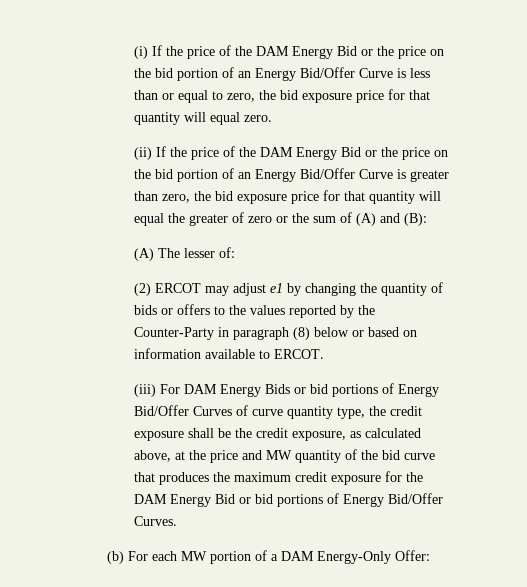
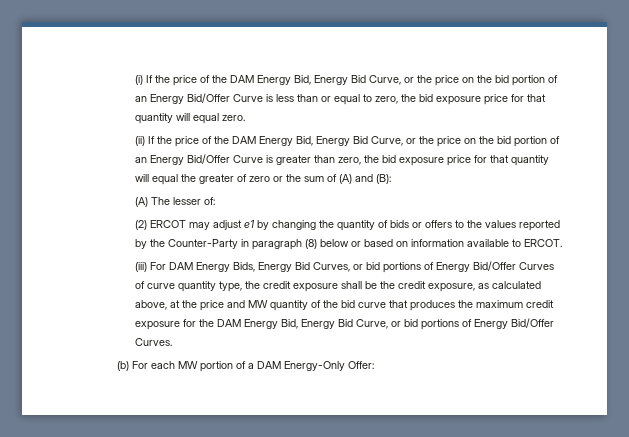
[336,46,357,56] Bid -> [293,75,401,85] Bid, Energy Bid Curve,
[340,147,361,157] Bid -> [295,136,403,146] Bid, Energy Bid Curve,
[264,384,290,394] Bids -> [232,262,350,272] Bids, Energy Bid Curves,
[214,494,235,504] Bid -> [280,319,388,329] Bid, Energy Bid Curve,

